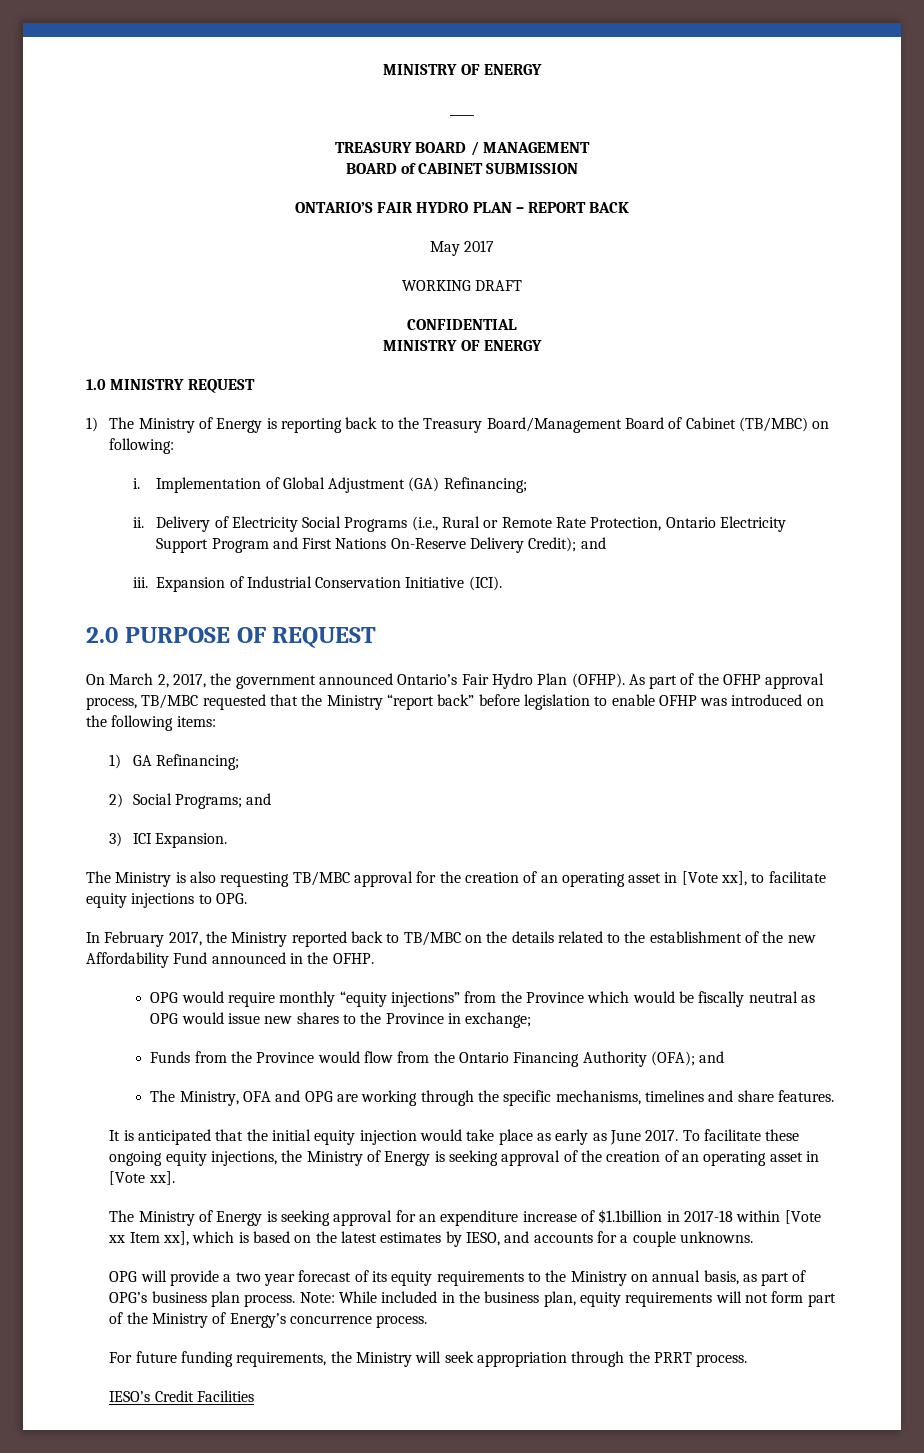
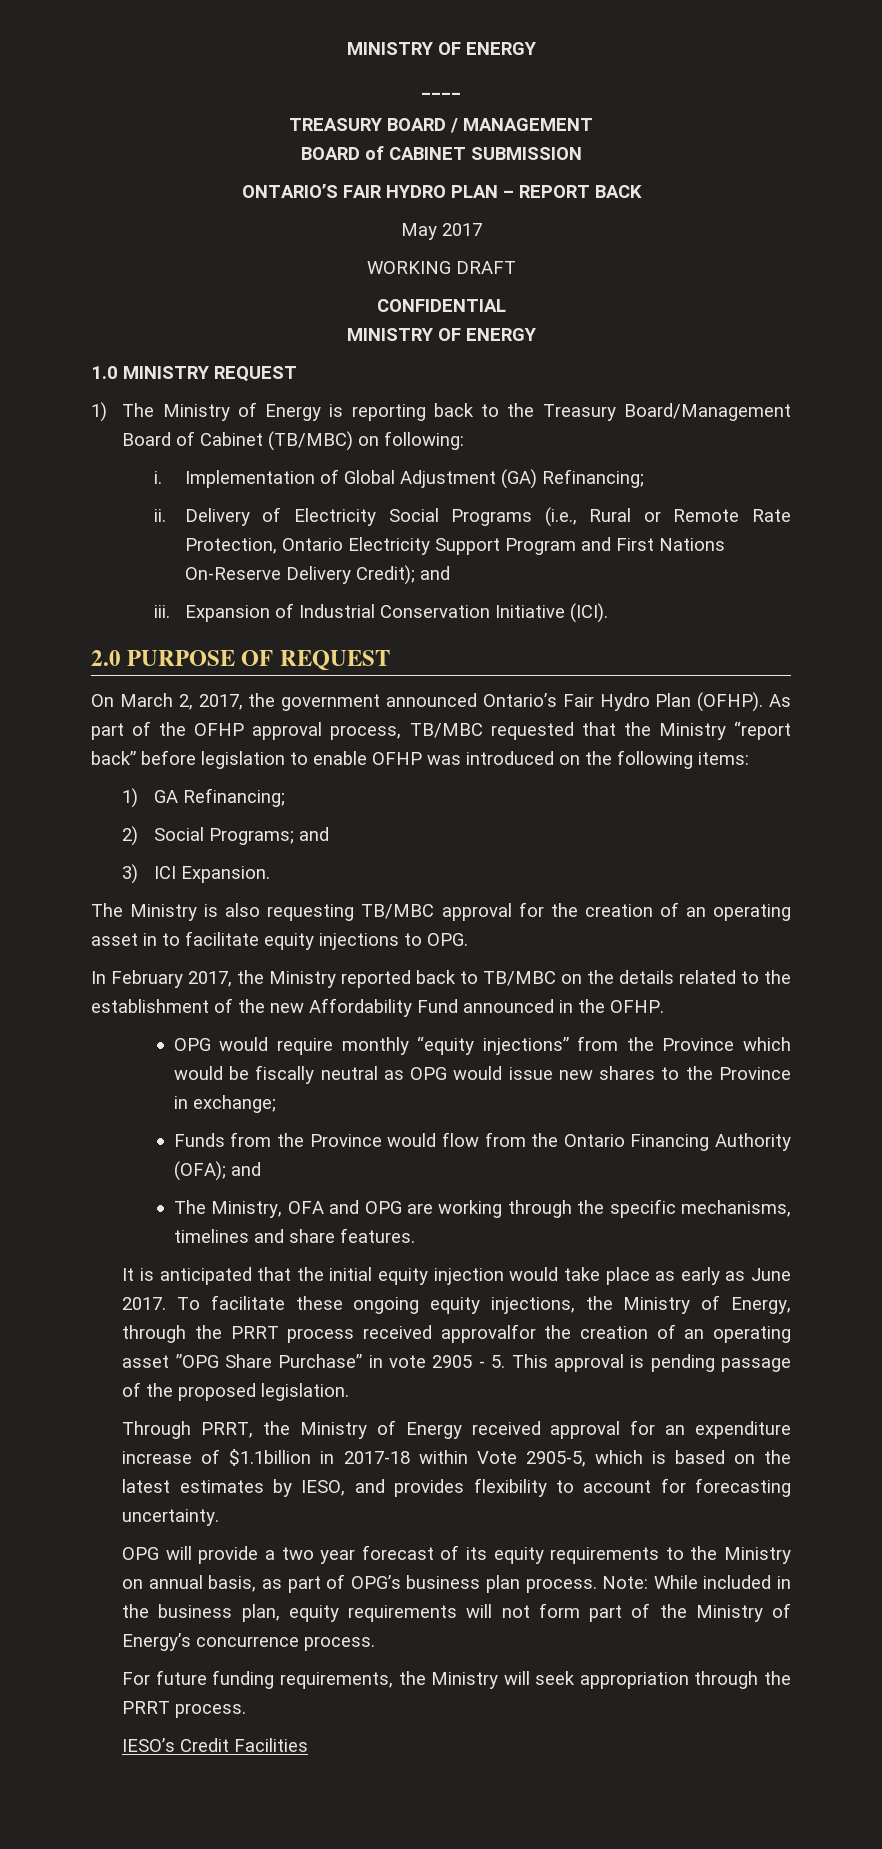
[681,871,748,886] [Vote xx], -> (157, 939) none
[384,1150,819,1166] [109,1171,175,1185] [109,1210,331,1226] Energy is seeking approval of the creation of an operating asset in [Vote xx]. // The Ministry of Energy is seeking -> [731,1297,791,1314] [122,1324,791,1343] [122,1354,791,1372] [122,1382,350,1401] [122,1420,541,1439] Energy, through the PRRT process received approvalfor the creation of an operating asset ”OPG Share Purchase” in vote 2905 - 5. This approval is pending passage of the proposed legislation. // Through PRRT, the Ministry of Energy received
[784,1210,821,1224] [108,1231,190,1246] [Vote xx Item xx], -> [476,1451,586,1467] Vote 2905-5,
[533,1231,753,1247] accounts for a couple unknowns. -> [394,1478,792,1497] [122,1509,220,1526] provides flexibility to account for forecasting uncertainty.

